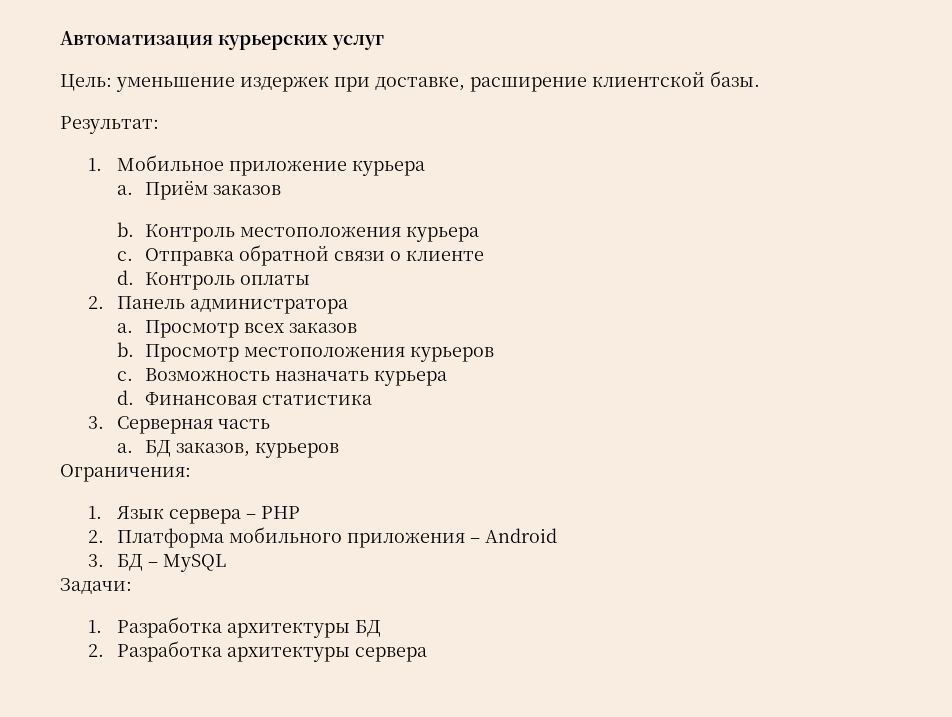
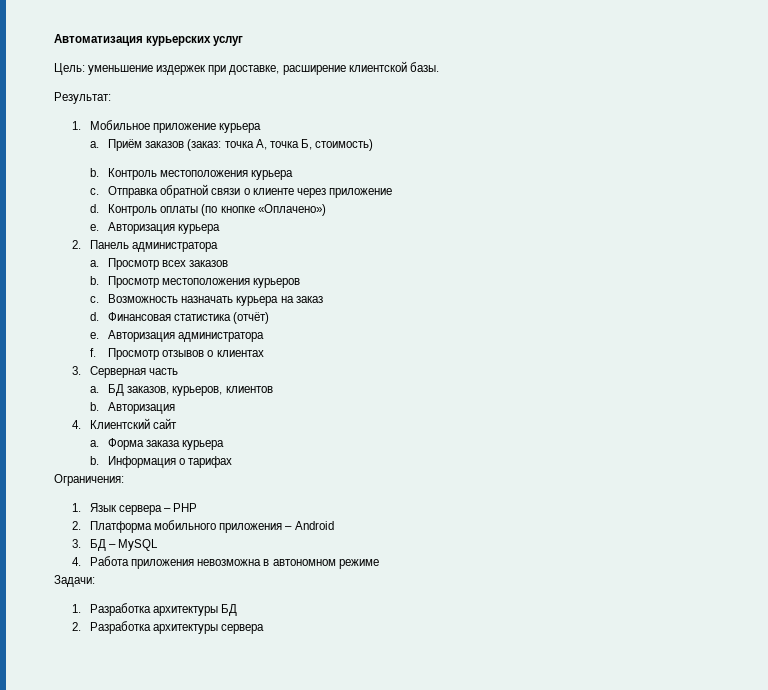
(282, 189) none -> [187,139,373,151] (заказ: точка А, точка Б, стоимость)
(485, 255) none -> [296,188,392,198] через приложение
(311, 280) none -> [201,204,326,216] [90,222,221,234] (по кнопке «Оплачено») // e. Авторизация курьера
(448, 378) none -> [280,296,323,303] на заказ
(373, 399) none -> [233,312,270,324] [90,330,265,342] [90,348,264,360] (отчёт) // e. Авторизация администратора // f. Просмотр отзывов о клиентах
[255,442,340,458] курьеров -> [172,386,273,396] [90,402,176,414] [72,418,178,429] [90,438,225,450] [90,456,233,468] курьеров, клиентов // b. Авторизация // 4. Клиентский сайт // a. Форма заказа курьера // b. Информация о тарифах
(226, 563) none -> [72,556,379,569] // 4. Работа приложения невозможна в автономном режиме

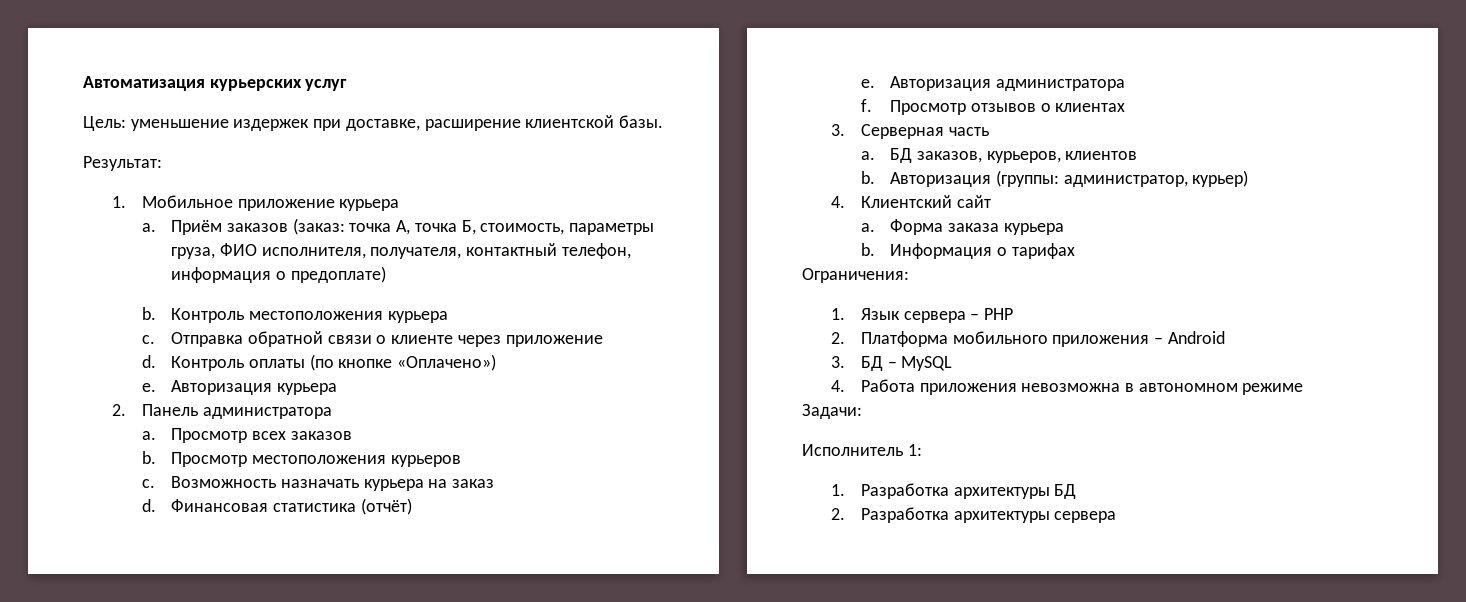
[314,139,373,151] стоимость) -> [480,223,655,235] [171,243,631,259] [171,266,386,283] стоимость, параметры груза, ФИО исполнителя, получателя, контактный телефон, информация о предоплате)
(176, 408) none -> [996,170,1249,187] (группы: администратор, курьер)
(95, 581) none -> [802,444,922,456] // Исполнитель 1:

